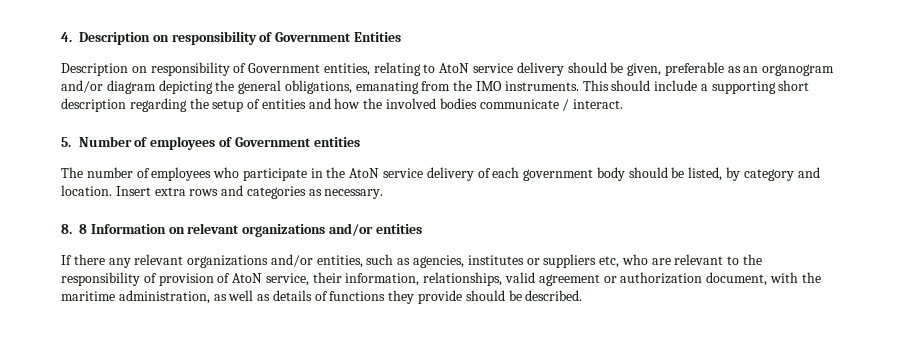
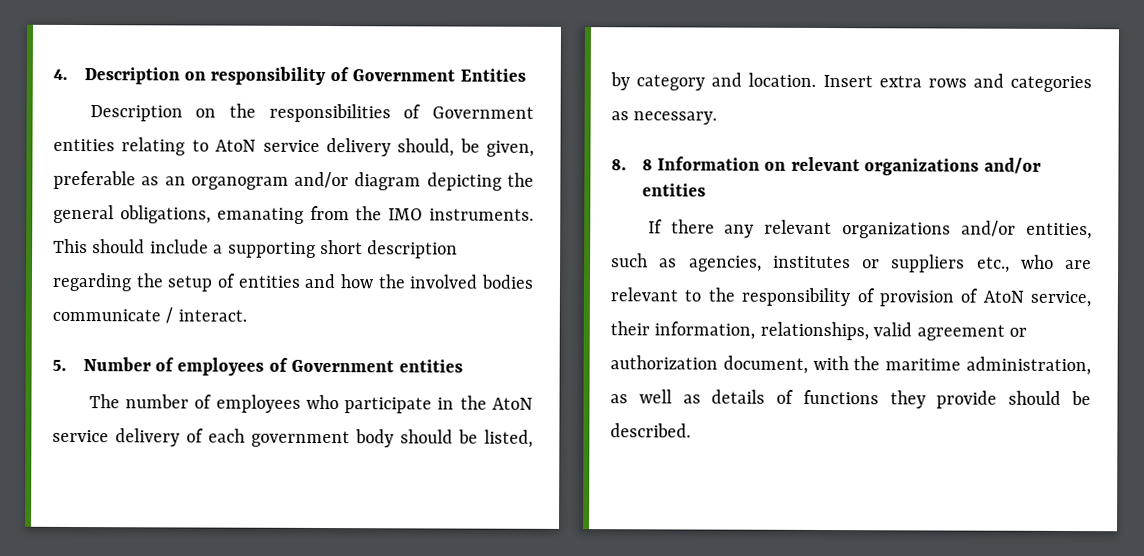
[150,62,370,76] responsibility of Government entities, -> [228,103,534,123] [53,138,115,152] the responsibilities of Government entities
[567,62,607,73] should -> [397,138,455,157] should,
[599,256,620,268] etc, -> [976,256,1010,273] etc.,

